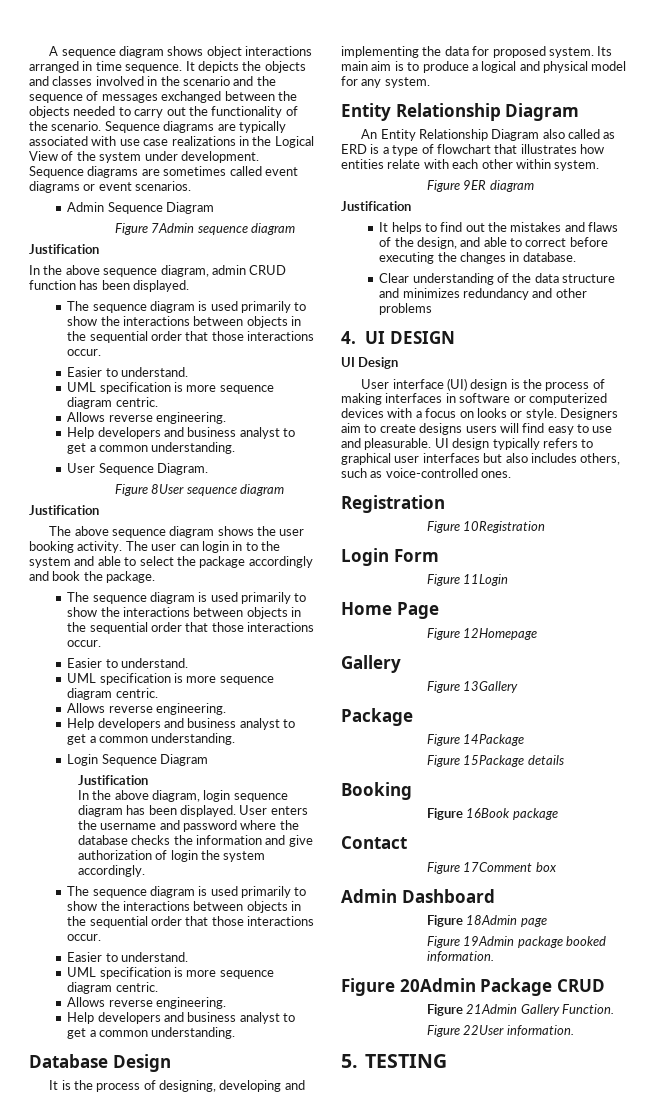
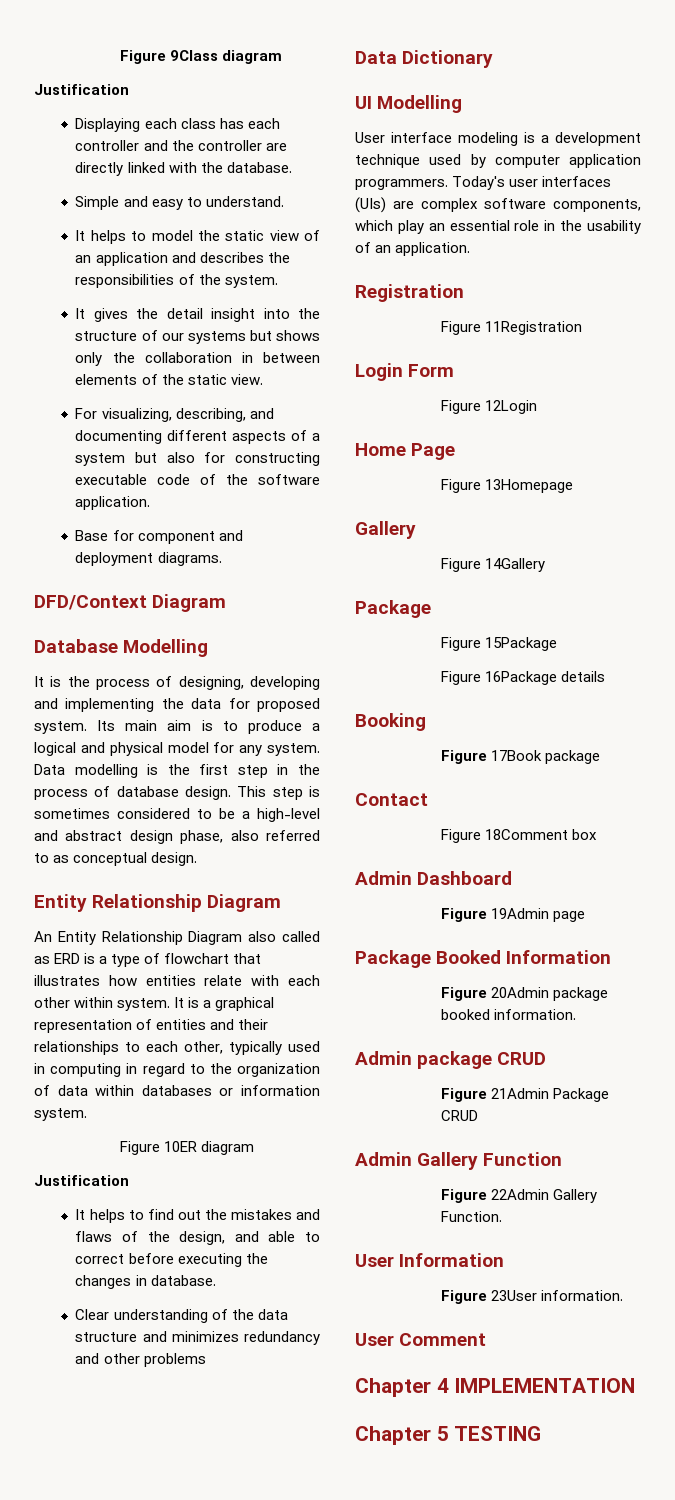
[49,46,313,58] [29,61,306,73] [29,76,276,86] [29,91,297,103] [29,106,298,118] [29,121,286,133] [29,136,314,148] [29,151,259,163] [29,166,298,178] [29,181,192,193] [67,202,214,214] [114,223,295,235] [29,244,99,254] [29,265,287,277] [29,280,190,292] [67,301,307,313] [67,316,301,328] [67,331,314,343] [67,349,102,356] [67,367,188,377] [67,382,274,394] [67,397,158,409] [67,412,226,424] [67,427,295,439] [67,442,236,454] [67,463,208,475] [114,484,284,496] [29,505,99,515] [49,526,305,538] [29,541,280,553] [29,556,313,568] [29,571,156,583] [67,592,307,604] [67,607,301,619] [67,622,314,634] [67,640,102,647] [67,658,188,668] [67,673,274,685] [67,688,158,700] [67,703,226,715] [67,718,295,730] [67,733,236,745] [67,754,208,766] [77,775,148,785] [77,790,288,802] [77,805,308,817] [77,820,299,832] [77,835,313,847] [77,850,266,862] [77,865,145,877] [67,886,307,898] [67,901,301,913] [67,916,314,928] [67,934,102,941] [67,952,188,962] [67,967,274,979] [67,982,158,994] [67,997,226,1009] [67,1012,295,1024] [67,1027,236,1039] A sequence diagram shows object interactions arranged in time sequence. It depicts the objects and classes involved in the scenario and the sequence of messages exchanged between the objects needed to carry out the functionality of the scenario. Sequence diagrams are typically associated with use case realizations in the Logical View of the system under development. Sequence diagrams are sometimes called event diagrams or event scenarios. // Admin Sequence Diagram // Figure 7Admin sequence diagram // Justification // In the above sequence diagram, admin CRUD function has been displayed. // The sequence diagram is used primarily to show the interactions between objects in the sequential order that those interactions occur. // Easier to understand. // UML specification is more sequence diagram centric. // Allows reverse engineering. // Help developers and business analyst to get a common understanding. // User Sequence Diagram. // Figure 8User sequence diagram // Justification // The above sequence diagram shows the user booking activity. The user can login in to the system and able to select the package accordingly and book the package. // The sequence diagram is used primarily to show the interactions between objects in the sequential order that those interactions occur. // Easier to understand. // UML specification is more sequence diagram centric. // Allows reverse engineering. // Help developers and business analyst to get a common understanding. // Login Sequence Diagram // Justification // In the above diagram, login sequence diagram has been displayed. User enters the username and password where the database checks the information and give authorization of login the system accordingly. // The sequence diagram is used primarily to show the interactions between objects in the sequential order that those interactions occur. // Easier to understand. // UML specification is more sequence diagram centric. // Allows reverse engineering. // Help developers and business analyst to get a common understanding. -> [119,50,282,64] [34,84,129,95] [75,118,280,132] [75,140,287,151] [75,162,292,176] [75,196,284,210] [75,230,321,244] [75,252,290,266] [75,274,278,288] [75,308,320,322] [75,330,320,344] [75,352,320,366] [75,374,263,385] [75,408,274,422] [75,430,320,444] [75,452,320,466] [75,474,320,485] [75,496,151,510] [75,530,243,544] [75,552,222,566] [34,594,227,612] Figure 9Class diagram // Justification // Displaying each class has each controller and the controller are directly linked with the database. // Simple and easy to understand. // It helps to model the static view of an application and describes the responsibilities of the system. // It gives the detail insight into the structure of our systems but shows only the collaboration in between elements of the static view. // For visualizing, describing, and documenting different aspects of a system but also for constructing executable code of the software application. // Base for component and deployment diagrams. // DFD/Context Diagram
[112,1054,171,1072] Design -> [123,639,209,657] Modelling
(430, 82) none -> [34,764,321,778] [34,786,320,800] [34,808,320,822] [34,830,320,844] [34,852,198,866] Data modelling is the first step in the process of database design. This step is sometimes considered to be a high-level and abstract design phase, also referred to as conceptual design.
[426,180,487,192] // Figure 9ER -> [174,997,275,1011] [34,1019,269,1033] [34,1041,320,1055] [34,1063,320,1077] [34,1085,320,1096] [34,1108,87,1121] [119,1141,197,1155] It is a graphical representation of entities and their relationships to each other, typically used in computing in regard to the organization of data within databases or information system. // Figure 10ER
[341,331,455,344] [341,357,399,369] 4. UI DESIGN // UI Design -> [355,50,494,68] [355,95,463,113] Data Dictionary // UI Modelling
[446,378,605,391] [341,393,607,405] [341,408,618,420] [341,423,613,435] [341,438,594,450] [341,453,621,465] [341,468,512,478] (UI) design is the process of making interfaces in software or computerized devices with a focus on looks or style. Designers aim to create designs users will find easy to use and pleasurable. UI design typically refers to graphical user interfaces but also includes others, such as voice-controlled ones. -> [458,132,641,146] [355,154,641,168] [355,176,612,190] [355,197,641,213] [355,220,641,234] [355,242,471,256] modeling is a development technique used by computer application programmers. Today's user interfaces (UIs) are complex software components, which play an essential role in the usability of an application.
[463,521,546,533] 10Registration -> [484,321,582,335] 11Registration
[463,574,509,586] 11Login -> [484,400,537,414] 12Login
[463,628,538,640] 12Homepage -> [484,479,573,493] 13Homepage
[463,681,519,693] 13Gallery -> [484,558,545,572] 14Gallery
[463,734,525,746] [426,755,525,767] 14Package // Figure 15Package -> [484,637,557,651] [440,671,557,685] 15Package // Figure 16Package
[466,808,511,818] 16Book -> [490,750,542,761] 17Book
[463,862,533,872] 17Comment -> [484,829,568,840] 18Comment
[466,915,518,925] 18Admin -> [490,908,549,919] 19Admin
[426,936,515,948] // Figure 19Admin -> [355,950,612,968] [440,987,549,1001] // Package Booked Information // Figure 20Admin
[341,978,553,996] Figure 20Admin Package -> [355,1051,493,1069] Admin package
(518, 1009) none -> [552,1088,609,1102] [440,1110,478,1121] [355,1152,563,1170] [440,1189,549,1203] Package CRUD // Admin Gallery Function // Figure 22Admin
[426,1025,574,1037] [341,1054,358,1068] // Figure 22User information. // 5. -> [355,1253,505,1267] [440,1290,623,1304] [355,1333,487,1346] [355,1378,636,1397] [355,1426,449,1445] // User Information // Figure 23User information. // User Comment // Chapter 4 IMPLEMENTATION // Chapter 5

